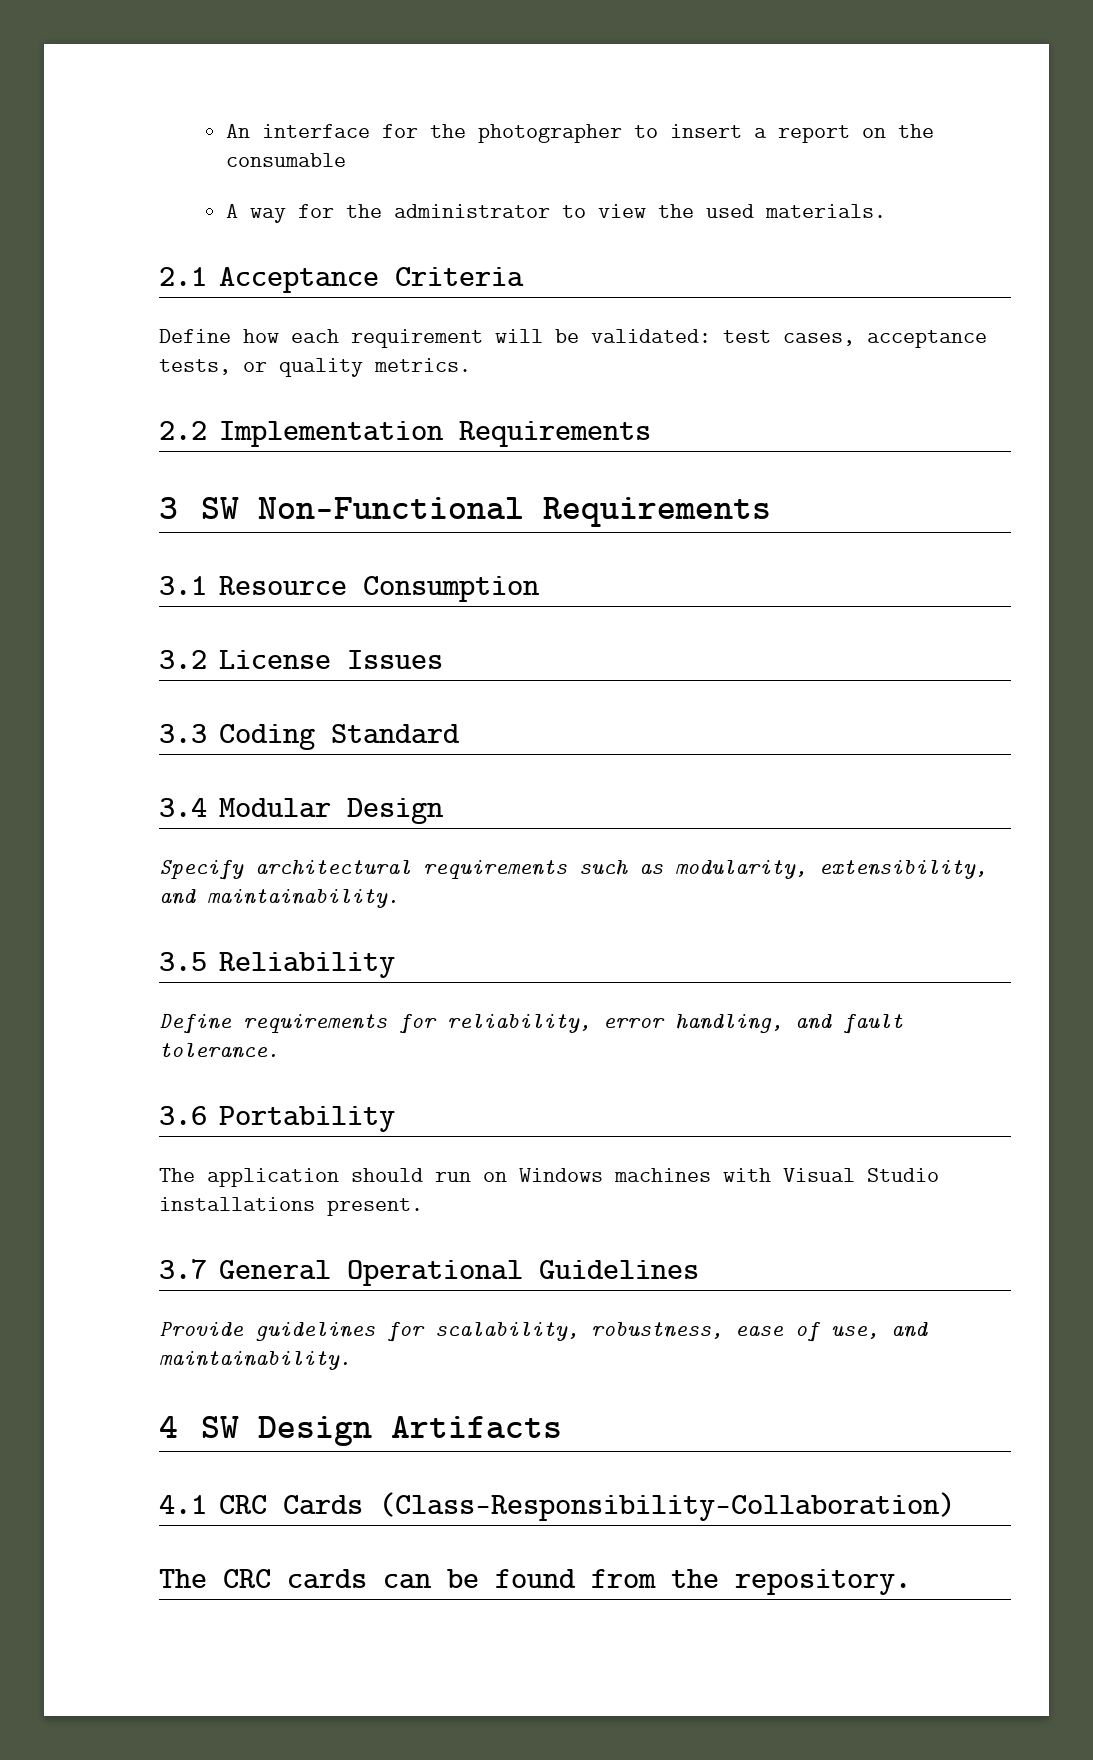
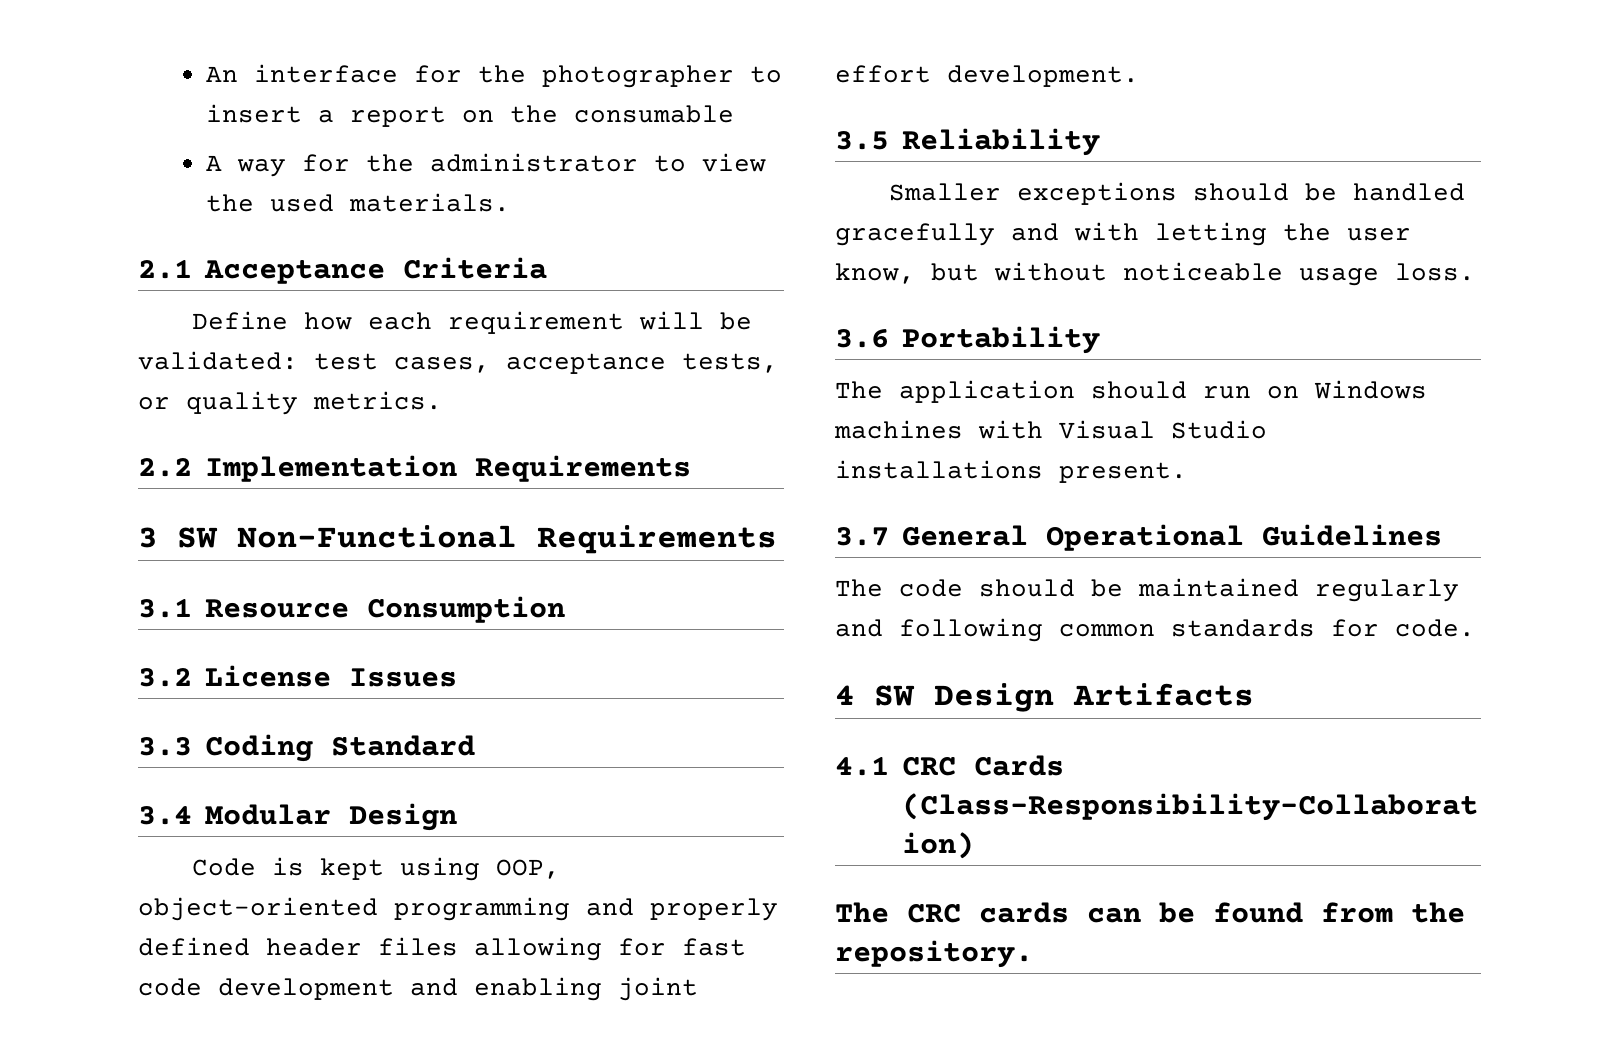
[159,860,987,880] [159,889,399,908] [159,952,395,978] [159,1014,903,1034] [159,1043,279,1059] Specify architectural requirements such as modularity, extensibility, and maintainability. // 3.5 Reliability // Define requirements for reliability, error handling, and fault tolerance. -> [191,857,560,881] [138,897,778,921] [138,937,746,961] [138,977,698,1001] [835,65,1139,87] [835,128,1100,156] [888,182,1465,205] [835,222,1411,246] [835,262,1475,286] Code is kept using OOP, object-oriented programming and properly defined header files allowing for fast code development and enabling joint effort development. // 3.5 Reliability // Smaller exceptions should be handled gracefully and with letting the user know, but without noticeable usage loss.
[159,1322,928,1342] [159,1351,351,1370] Provide guidelines for scalability, robustness, ease of use, and maintainability. -> [835,578,1459,602] [835,618,1475,642] The code should be maintained regularly and following common standards for code.

